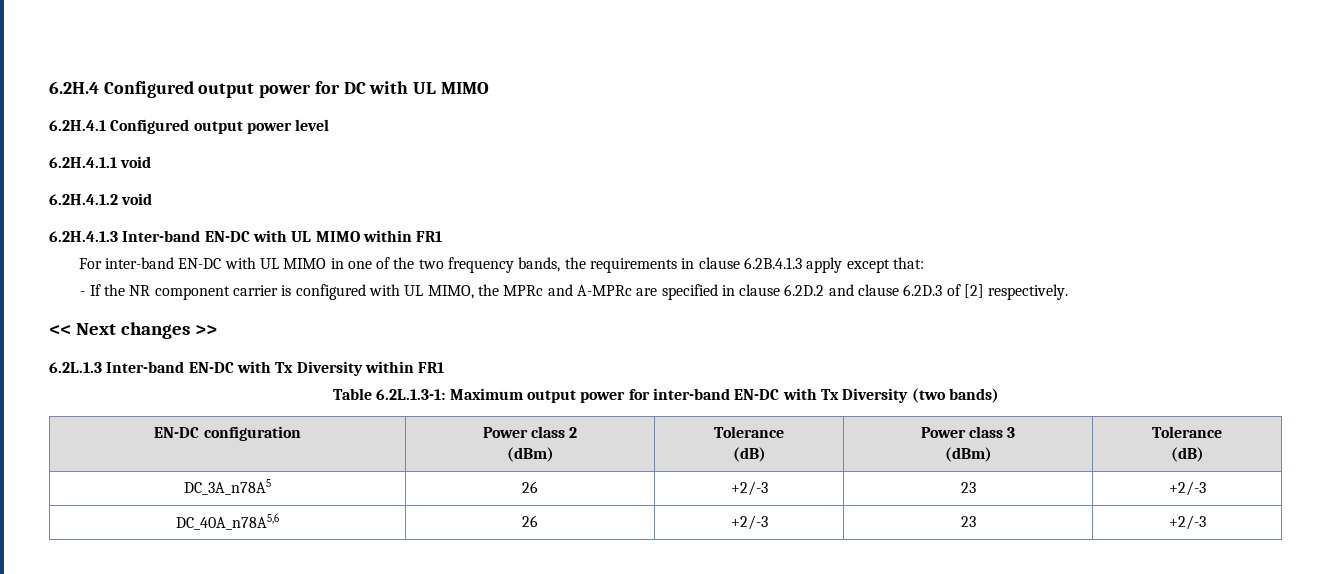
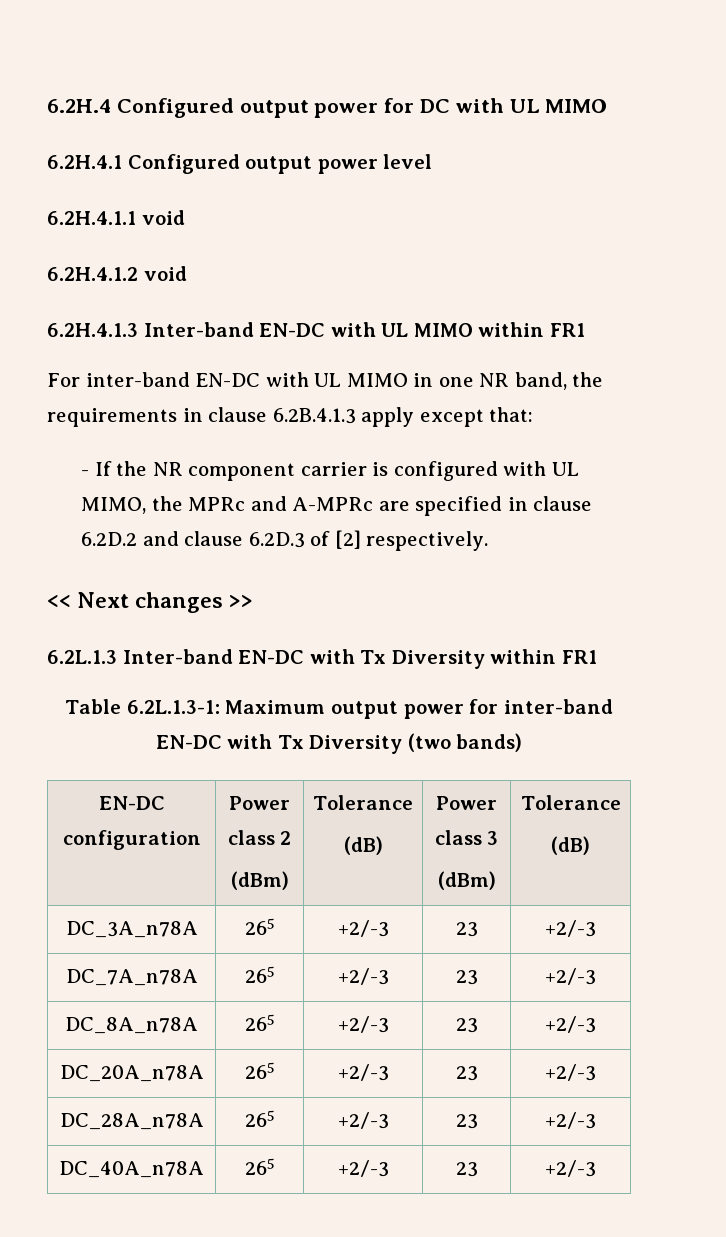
[376,257,561,273] of the two frequency bands, -> [479,372,567,390] NR band,
[184,479,271,495] [522,481,538,493] [730,481,768,496] [960,482,976,493] [1168,481,1206,496] [176,513,279,530] [522,515,538,527] [730,515,768,530] [960,516,976,527] [1168,515,1206,530] DC_3A_n78A5 | 26 | +2/-3 | 23 | +2/-3 // DC_40A_n78A5,6 | 26 | +2/-3 | 23 | +2/-3 -> [65,921,198,938] [244,918,275,935] [337,920,389,937] [455,922,478,937] [545,920,596,937] [65,969,198,986] [244,966,275,983] [337,968,389,985] [455,970,478,985] [545,968,596,985] [65,1017,198,1034] [244,1014,275,1031] [337,1016,389,1033] [455,1018,478,1033] [545,1016,596,1033] [59,1065,204,1082] [244,1062,275,1079] [337,1064,389,1081] [455,1066,478,1081] [545,1064,596,1081] [59,1113,204,1130] [244,1110,275,1127] [337,1112,389,1129] [455,1114,478,1129] [545,1112,596,1129] [59,1161,204,1178] [244,1158,275,1175] [337,1160,389,1177] [455,1162,478,1177] [545,1160,596,1177] DC_3A_n78A | 265 | +2/-3 | 23 | +2/-3 // DC_7A_n78A | 265 | +2/-3 | 23 | +2/-3 // DC_8A_n78A | 265 | +2/-3 | 23 | +2/-3 // DC_20A_n78A | 265 | +2/-3 | 23 | +2/-3 // DC_28A_n78A | 265 | +2/-3 | 23 | +2/-3 // DC_40A_n78A | 265 | +2/-3 | 23 | +2/-3

